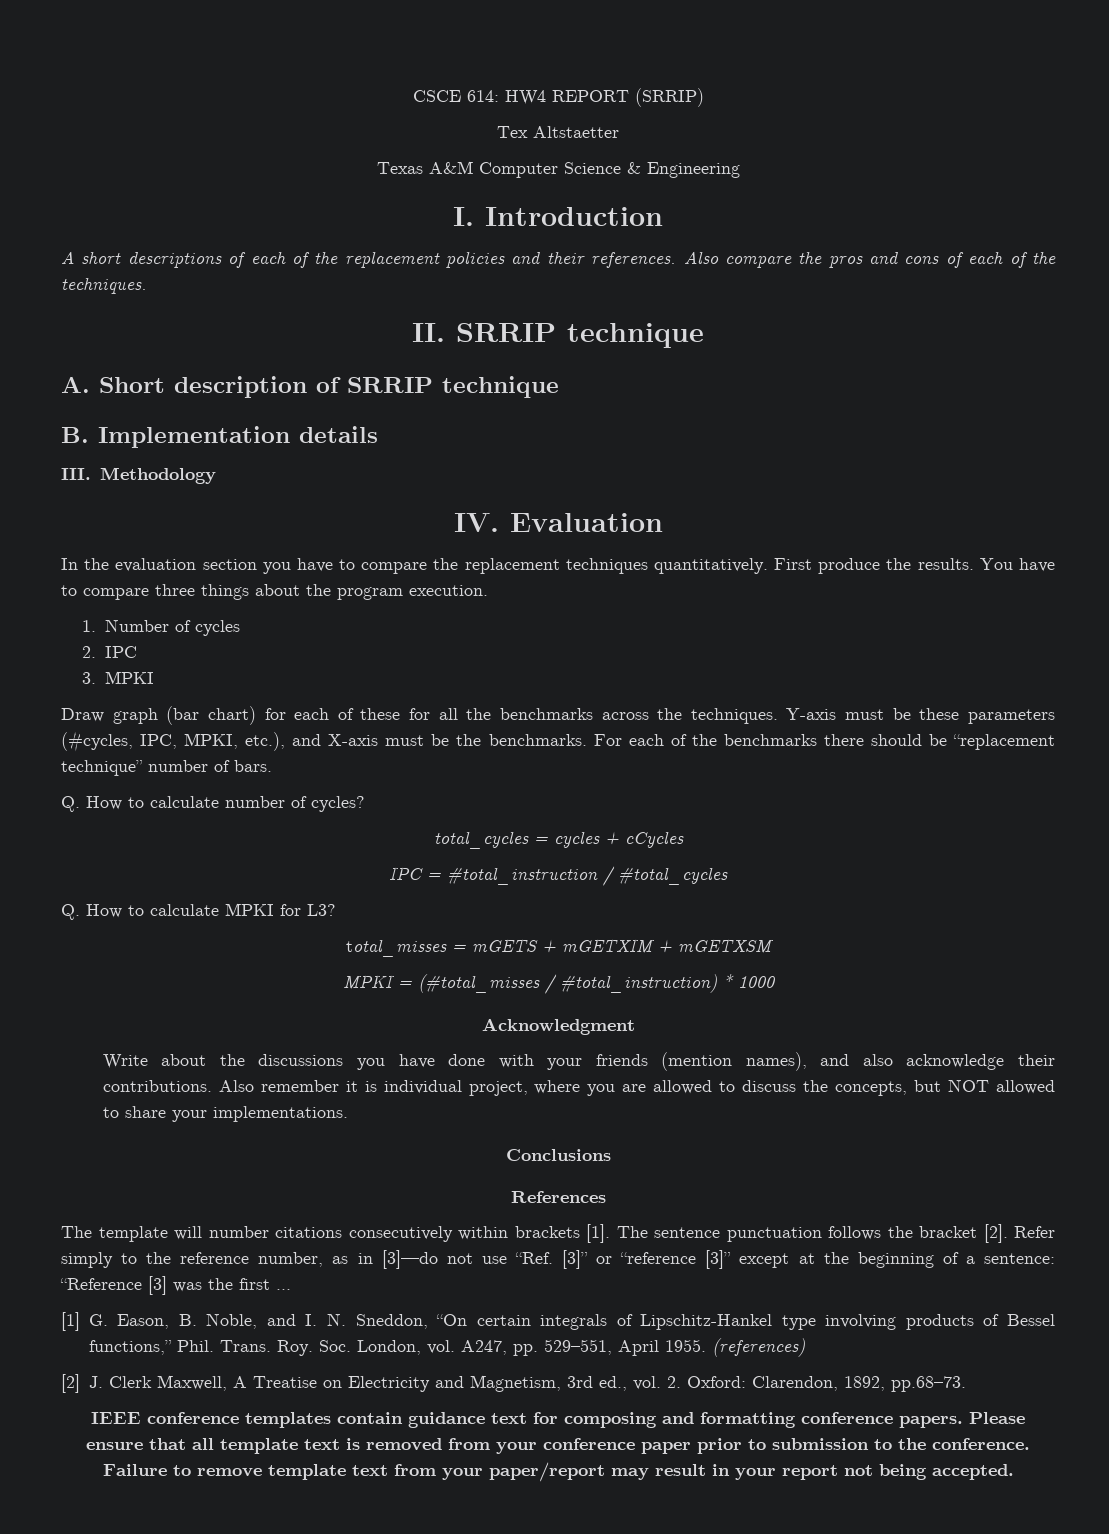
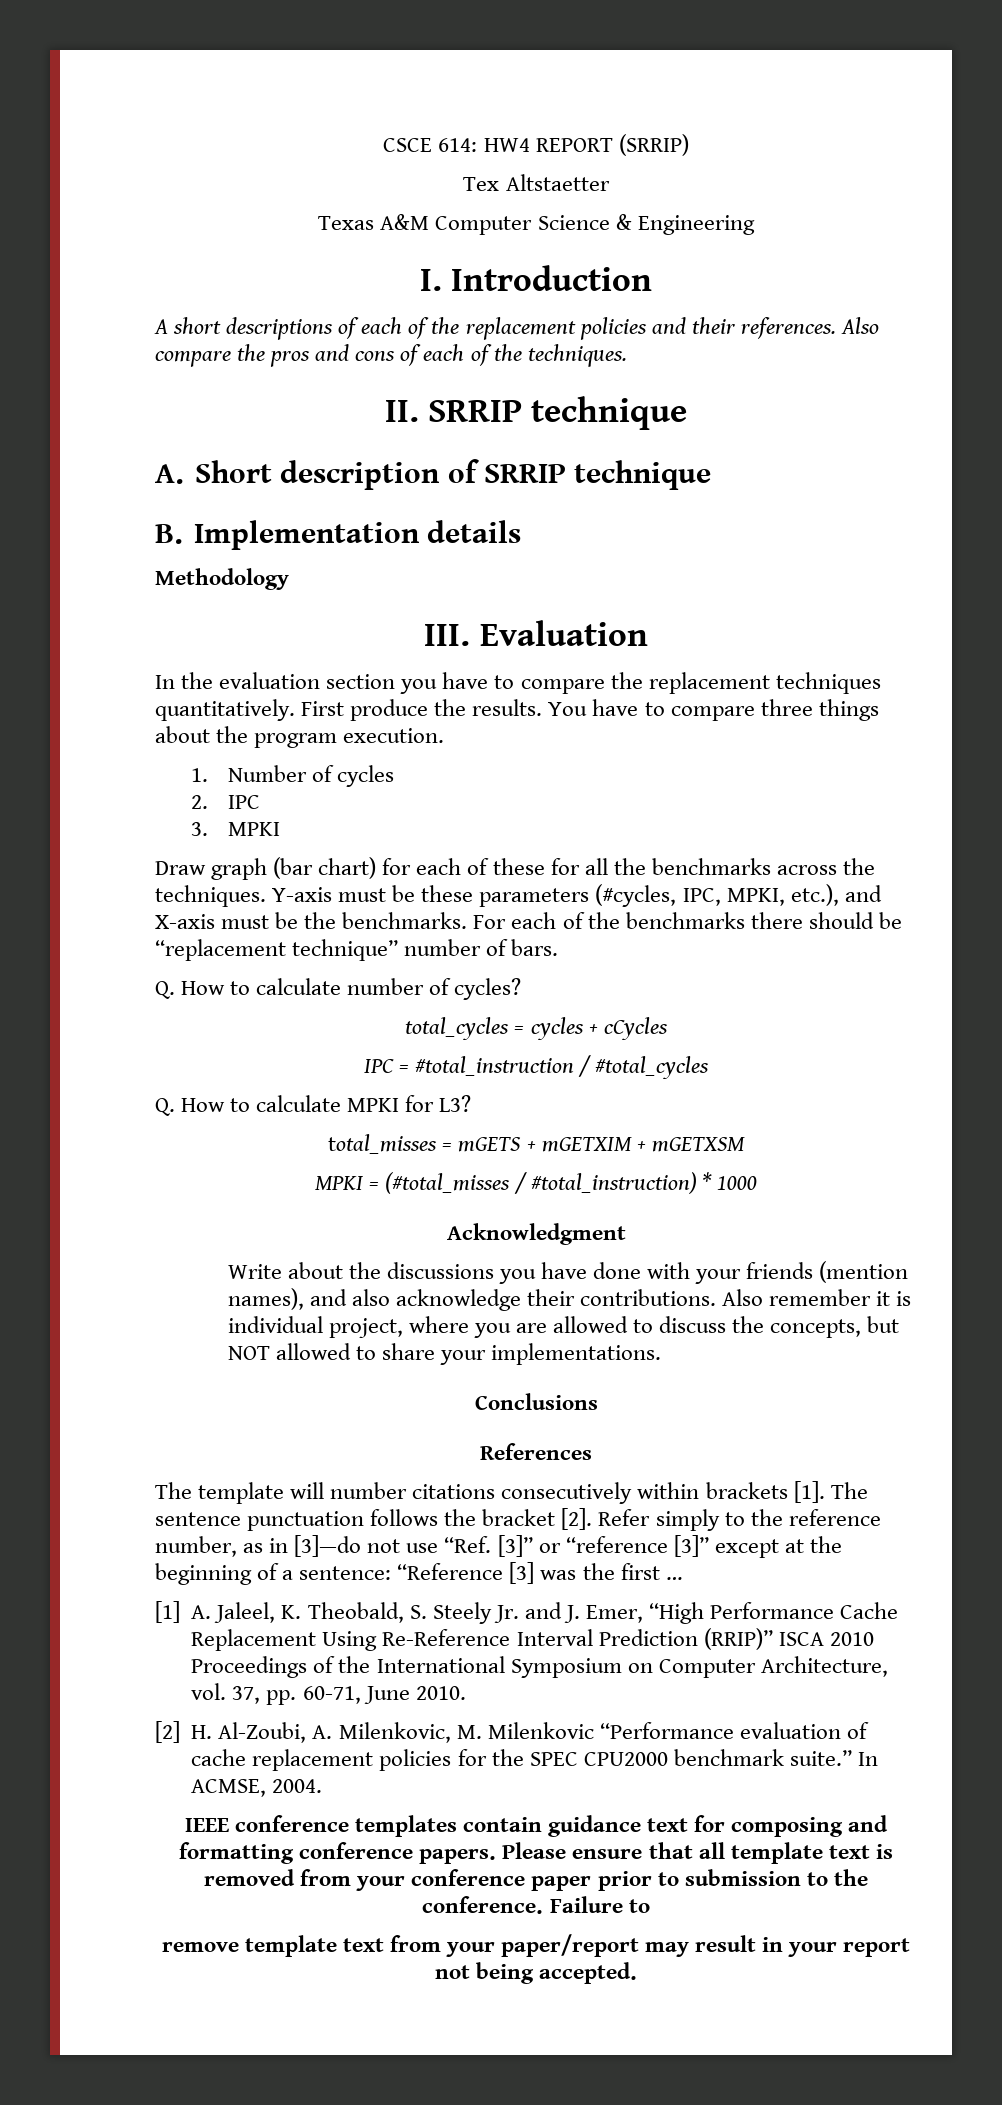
[61,468,91,480] III. -> (522, 531) none
[453,513,499,532] IV. -> [424,624,471,646] III.
[88,1313,1055,1330] [88,1338,805,1357] [61,1374,966,1393] G. Eason, B. Noble, and I. N. Sneddon, “On certain integrals of Lipschitz-Hankel type involving products of Bessel functions,” Phil. Trans. Roy. Soc. London, vol. A247, pp. 529–551, April 1955. (references) // [2] J. Clerk Maxwell, A Treatise on Electricity and Magnetism, 3rd ed., vol. 2. Oxford: Clarendon, 1892, pp.68–73. -> [191,1602,899,1624] [191,1628,874,1651] [191,1656,888,1678] [191,1683,466,1705] [155,1721,869,1743] [191,1749,878,1771] [191,1779,323,1797] A. Jaleel, K. Theobald, S. Steely Jr. and J. Emer, “High Performance Cache Replacement Using Re-Reference Interval Prediction (RRIP)” ISCA 2010 Proceedings of the International Symposium on Computer Architecture, vol. 37, pp. 60-71, June 2010. // [2] H. Al-Zoubi, A. Milenkovic, M. Milenkovic “Performance evaluation of cache replacement policies for the SPEC CPU2000 benchmark suite.” In ACMSE, 2004.
(191, 1470) none -> (650, 1906) //

